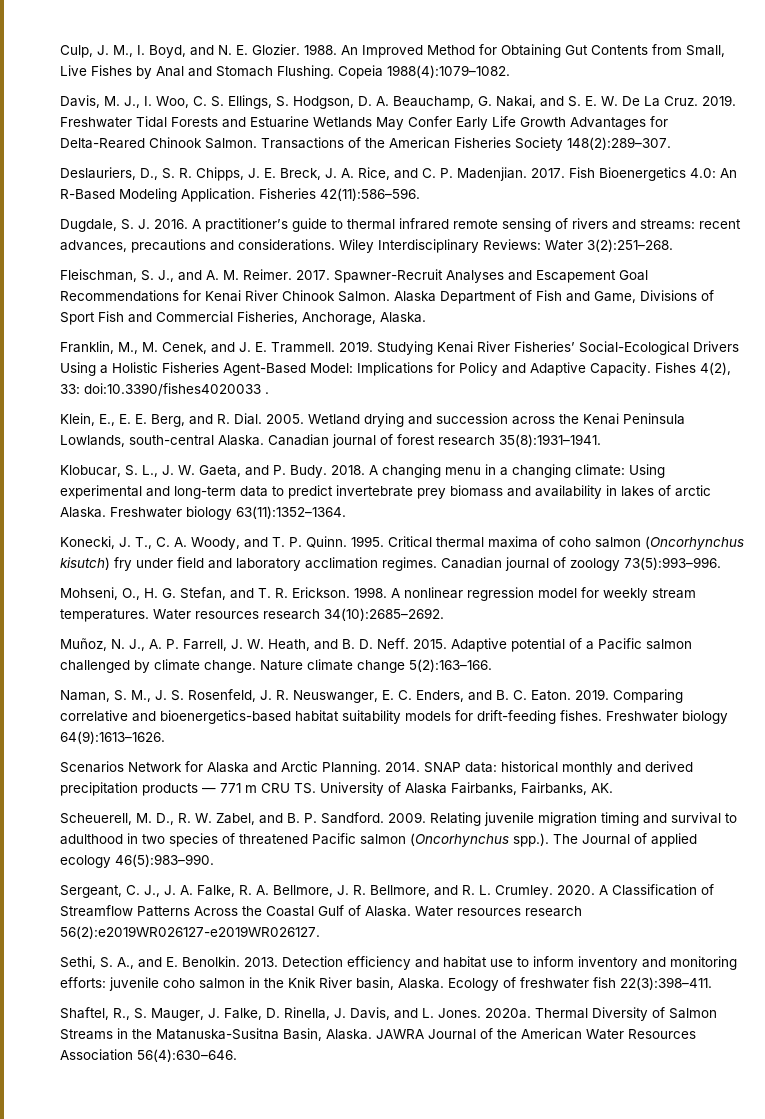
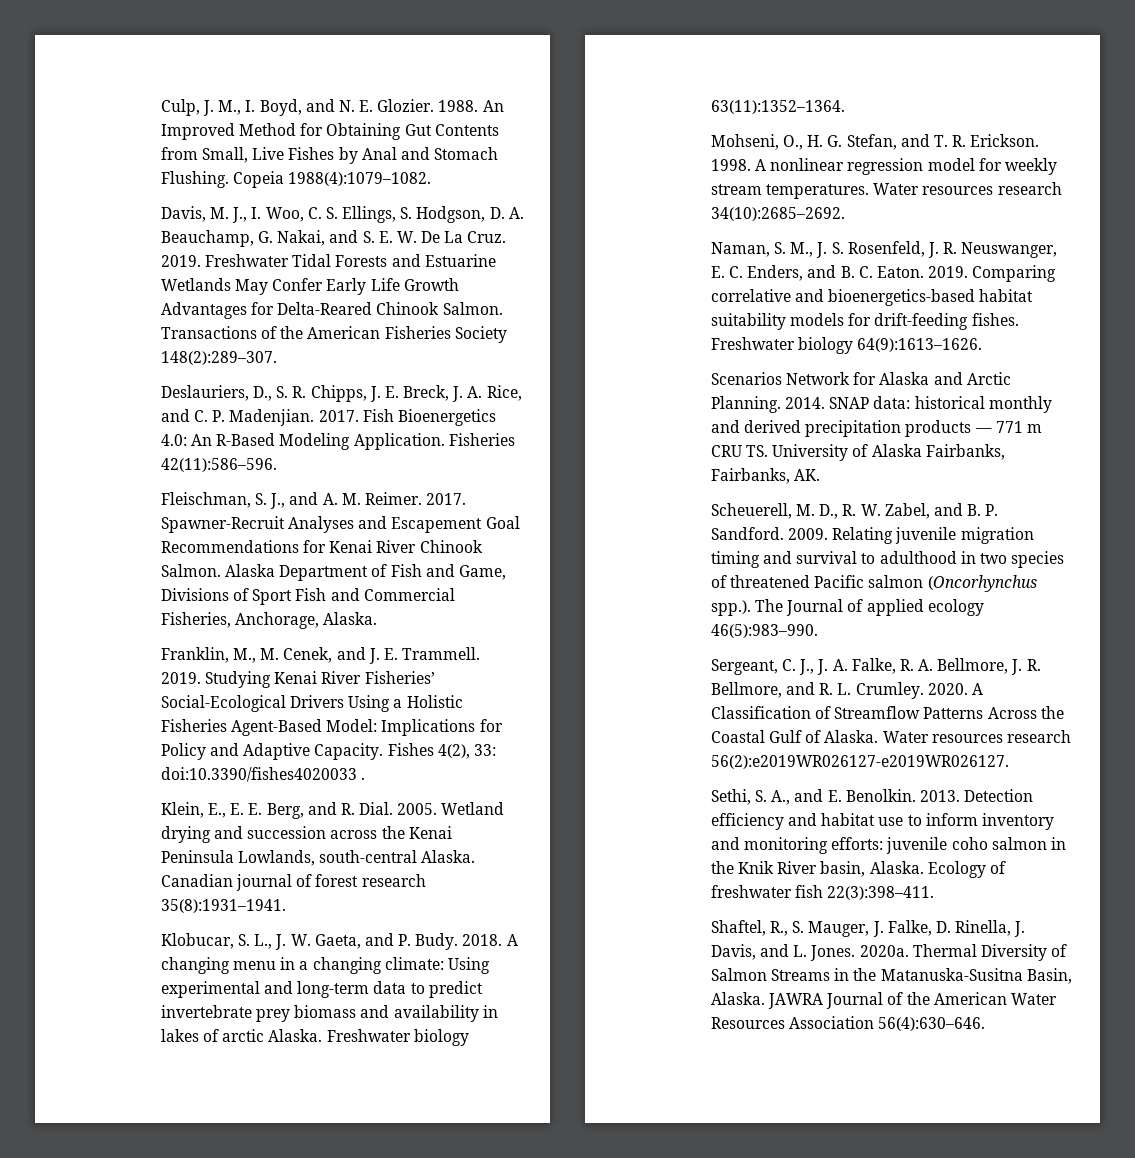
[60,218,742,232] [60,239,674,253] // Dugdale, S. J. 2016. A practitioner’s guide to thermal infrared remote sensing of rivers and streams: recent advances, precautions and considerations. Wiley Interdisciplinary Reviews: Water 3(2):251–268. -> (277, 465) none
[60,536,745,550] [60,557,722,571] // Konecki, J. T., C. A. Woody, and T. P. Quinn. 1995. Critical thermal maxima of coho salmon (Oncorhynchus kisutch) fry under field and laboratory acclimation regimes. Canadian journal of zoology 73(5):993–996. -> (845, 107) none
[60,638,693,652] [60,659,493,673] // Muñoz, N. J., A. P. Farrell, J. W. Heath, and B. D. Neff. 2015. Adaptive potential of a Pacific salmon challenged by climate change. Nature climate change 5(2):163–166. -> (845, 214) none

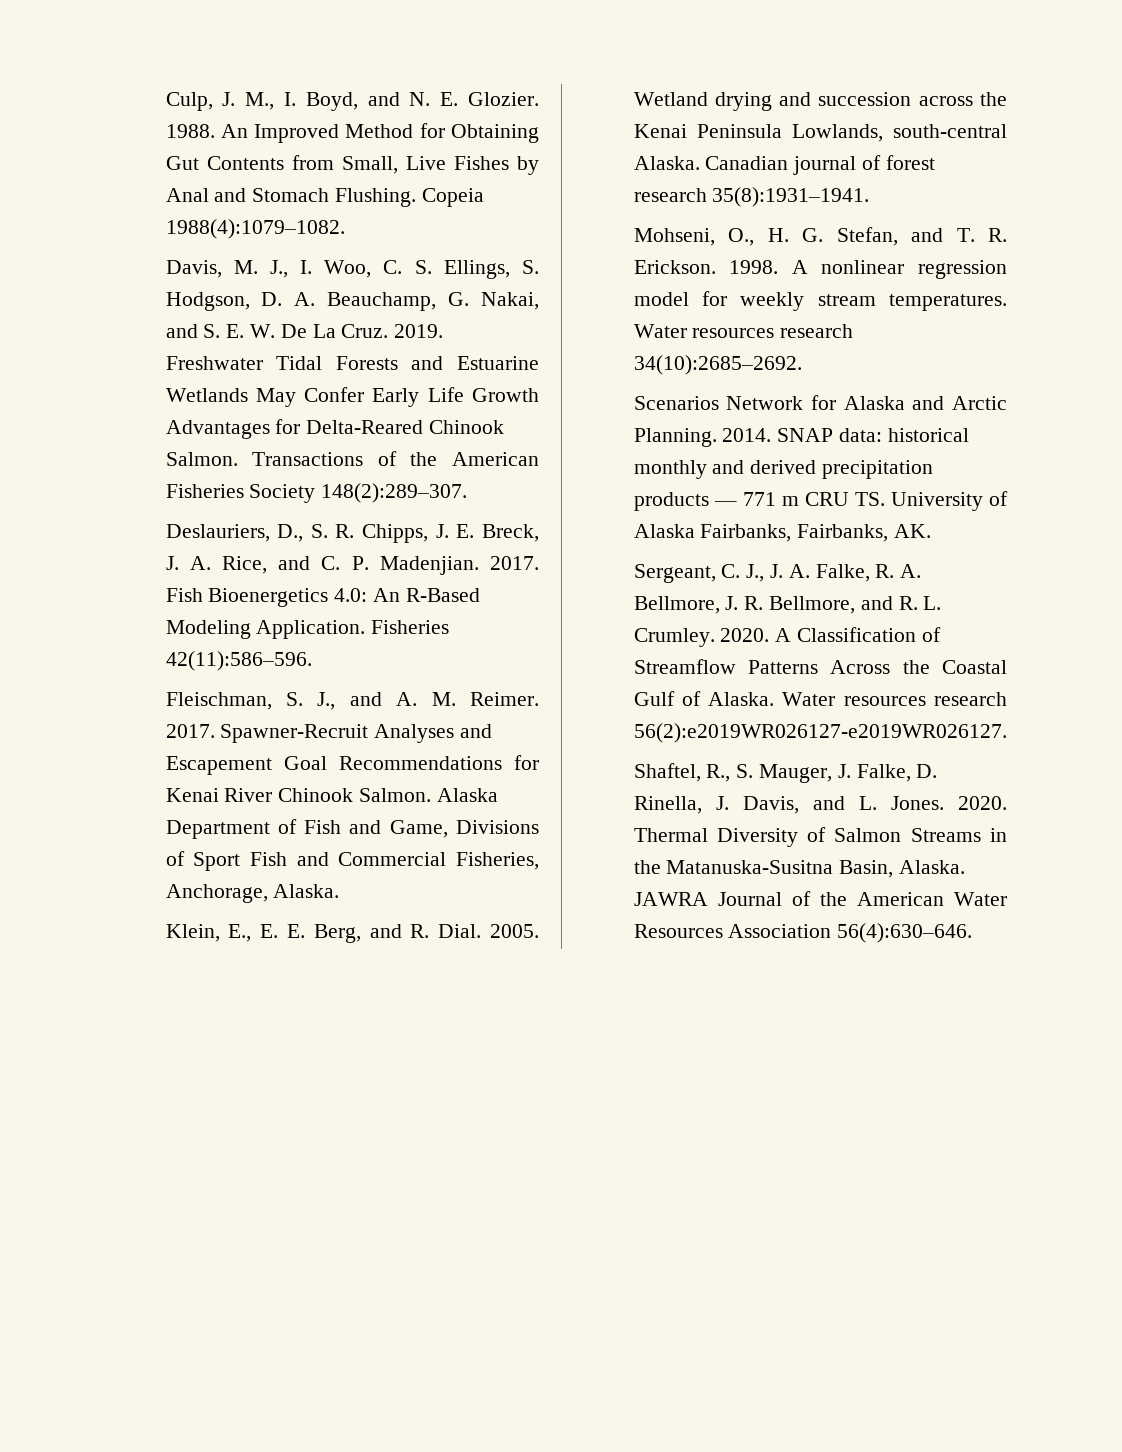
[160,647,481,664] [160,671,435,688] [160,695,463,712] [160,719,503,736] [160,743,496,760] [160,767,365,782] // Franklin, M., M. Cenek, and J. E. Trammell. 2019. Studying Kenai River Fisheries’ Social-Ecological Drivers Using a Holistic Fisheries Agent-Based Model: Implications for Policy and Adaptive Capacity. Fishes 4(2), 33: doi:10.3390/fishes4020033 . -> (340, 891) none
[160,933,518,950] [160,957,490,974] [160,981,483,998] [160,1005,498,1022] [160,1029,469,1046] [710,100,845,114] // Klobucar, S. L., J. W. Gaeta, and P. Budy. 2018. A changing menu in a changing climate: Using experimental and long-term data to predict invertebrate prey biomass and availability in lakes of arctic Alaska. Freshwater biology 63(11):1352–1364. -> (870, 197) none
[710,241,1058,258] [710,265,1057,282] [710,289,1034,306] [710,313,1019,330] [710,337,983,354] // Naman, S. M., J. S. Rosenfeld, J. R. Neuswanger, E. C. Enders, and B. C. Eaton. 2019. Comparing correlative and bioenergetics-based habitat suitability models for drift-feeding fishes. Freshwater biology 64(9):1613–1626. -> (802, 365) none
[710,503,999,519] [710,527,1034,544] [710,551,1065,568] [710,575,1037,592] [710,599,984,616] [710,624,818,638] // Scheuerell, M. D., R. W. Zabel, and B. P. Sandford. 2009. Relating juvenile migration timing and survival to adulthood in two species of threatened Pacific salmon (Oncorhynchus spp.). The Journal of applied ecology 46(5):983–990. -> (931, 531) none
[710,789,1034,805] [710,813,1054,830] [710,837,1066,854] [710,861,1006,878] [710,885,935,900] // Sethi, S. A., and E. Benolkin. 2013. Detection efficiency and habitat use to inform inventory and monitoring efforts: juvenile coho salmon in the Knik River basin, Alaska. Ecology of freshwater fish 22(3):398–411. -> (1007, 733) none
[859,945,909,957] 2020a. -> [958,796,1007,810] 2020.

